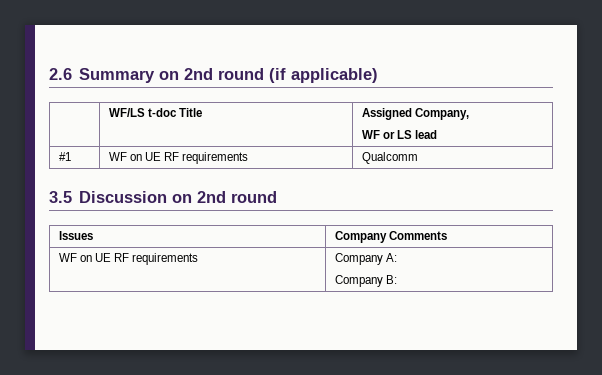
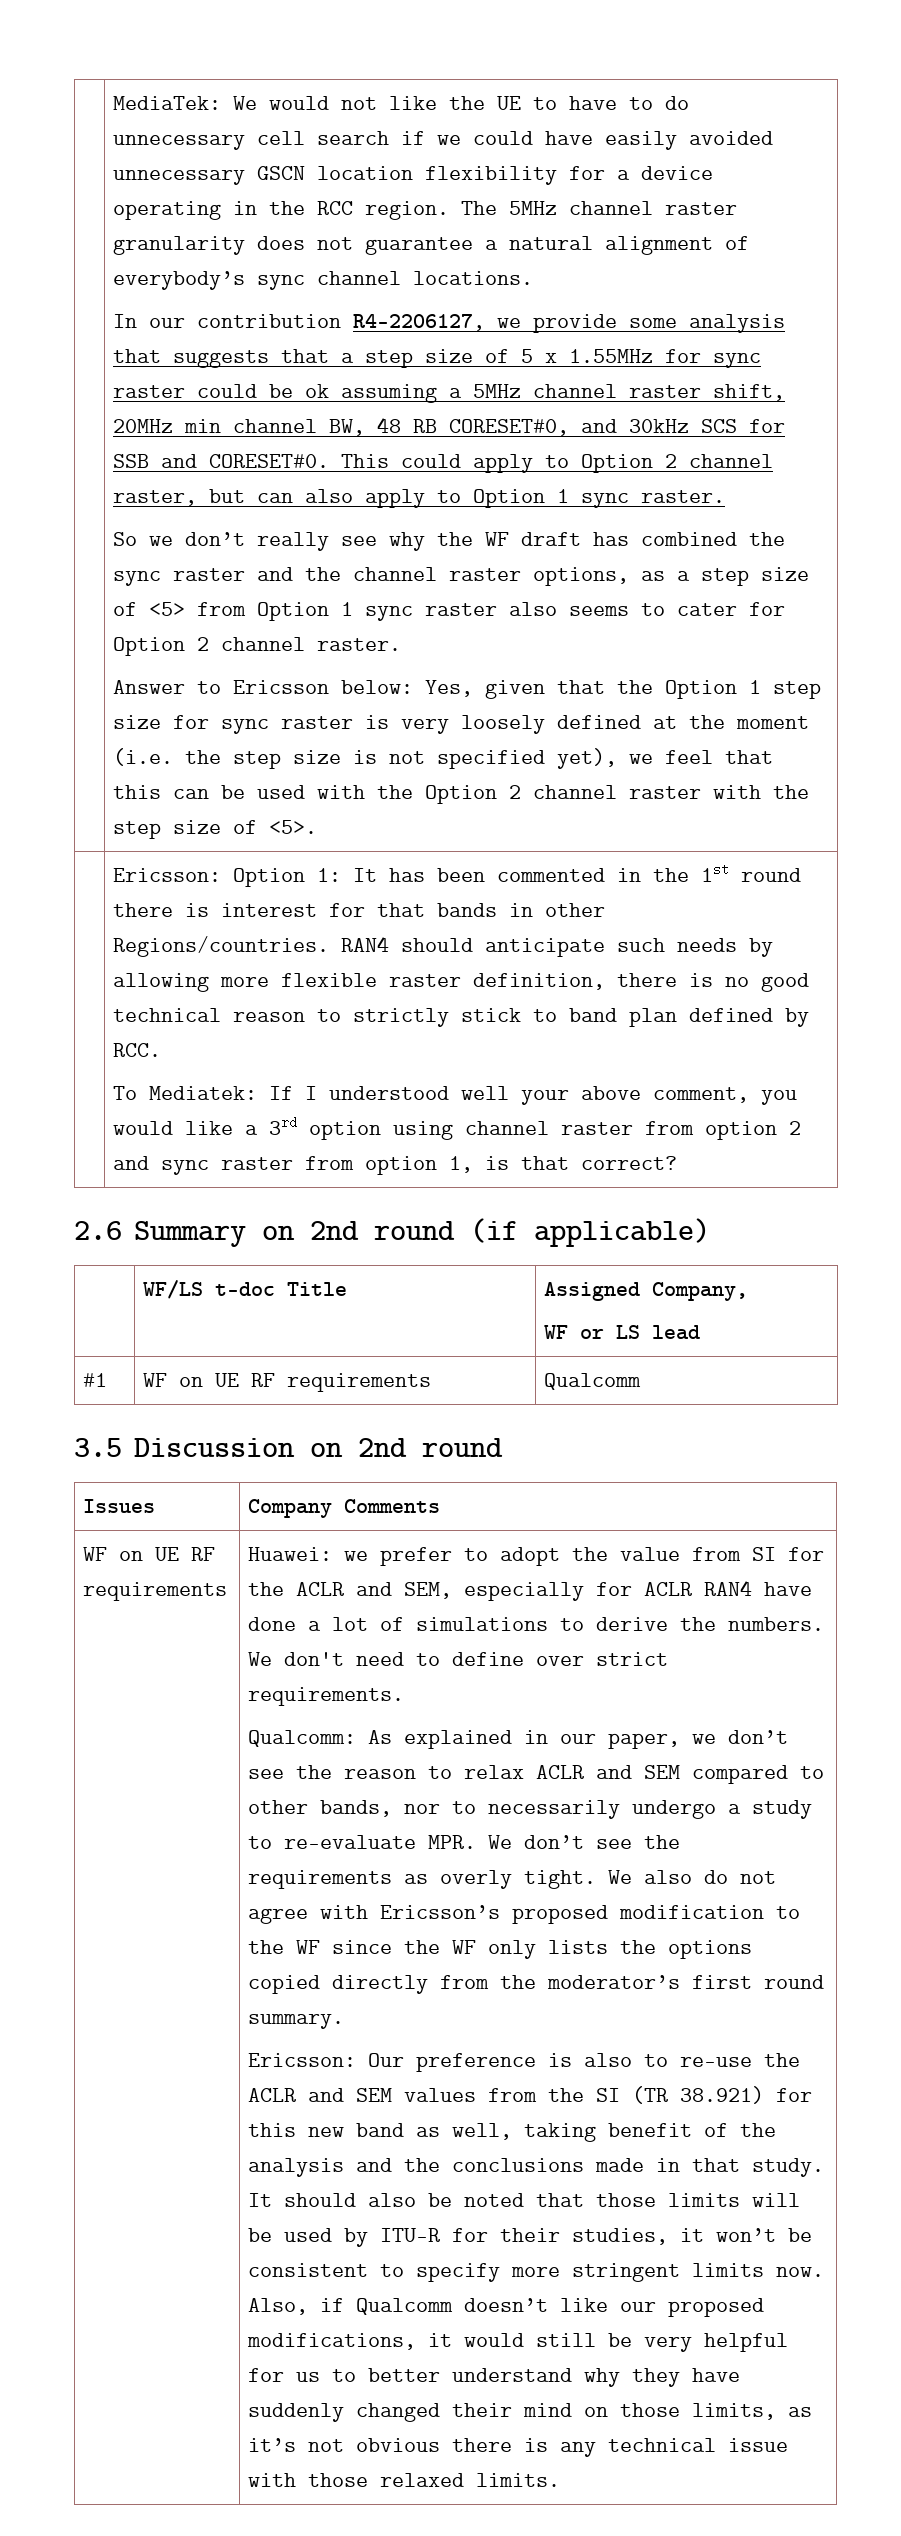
(49, 74) none -> [113,96,690,110] [113,131,774,150] [113,166,714,185] [113,201,738,220] [113,236,750,255] [113,271,534,290] [113,314,786,333] [113,349,762,368] [113,384,786,403] [113,417,786,436] [113,454,774,473] [113,489,726,508] [113,532,786,551] [113,567,810,586] [113,602,786,621] [113,637,402,656] [113,680,822,699] [113,715,810,734] [113,748,774,769] [113,785,810,804] [113,820,318,839] [113,865,802,887] [113,903,606,917] [113,936,774,957] [113,973,810,992] [113,1008,810,1027] [113,1043,162,1057] [113,1086,798,1105] [113,1116,802,1140] [113,1156,678,1175] | MediaTek: We would not like the UE to have to do unnecessary cell search if we could have easily avoided unnecessary GSCN location flexibility for a device operating in the RCC region. The 5MHz channel raster granularity does not guarantee a natural alignment of everybody’s sync channel locations. // In our contribution R4-2206127, we provide some analysis that suggests that a step size of 5 x 1.55MHz for sync raster could be ok assuming a 5MHz channel raster shift, 20MHz min channel BW, 48 RB CORESET#0, and 30kHz SCS for SSB and CORESET#0. This could apply to Option 2 channel raster, but can also apply to Option 1 sync raster. // So we don’t really see why the WF draft has combined the sync raster and the channel raster options, as a step size of <5> from Option 1 sync raster also seems to cater for Option 2 channel raster. // Answer to Ericsson below: Yes, given that the Option 1 step size for sync raster is very loosely defined at the moment (i.e. the step size is not specified yet), we feel that this can be used with the Option 2 channel raster with the step size of <5>. // | Ericsson: Option 1: It has been commented in the 1st round there is interest for that bands in other Regions/countries. RAN4 should anticipate such needs by allowing more flexible raster definition, there is no good technical reason to strictly stick to band plan defined by RCC. // To Mediatek: If I understood well your above comment, you would like a 3rd option using channel raster from option 2 and sync raster from option 1, is that correct? //
[334,253,397,265] [334,275,397,287] Company A: // Company B: -> [248,1547,825,1566] [248,1580,813,1601] [248,1617,825,1631] [248,1652,669,1666] [248,1687,405,1706] [248,1730,789,1749] [248,1765,825,1784] [248,1800,813,1819] [248,1835,681,1849] [248,1870,777,1889] [248,1905,801,1924] [248,1940,753,1959] [248,1975,825,1994] [248,2014,345,2029] [248,2053,801,2072] [248,2086,813,2104] [248,2123,777,2142] [248,2158,825,2177] [248,2193,801,2207] [248,2228,813,2247] [248,2263,825,2282] [248,2298,765,2317] [247,2333,789,2352] [248,2368,741,2387] [248,2403,813,2422] [248,2438,789,2457] [248,2473,561,2487] Huawei: we prefer to adopt the value from SI for the ACLR and SEM, especially for ACLR RAN4 have done a lot of simulations to derive the numbers. We don't need to define over strict requirements. // Qualcomm: As explained in our paper, we don’t see the reason to relax ACLR and SEM compared to other bands, nor to necessarily undergo a study to re-evaluate MPR. We don’t see the requirements as overly tight. We also do not agree with Ericsson’s proposed modification to the WF since the WF only lists the options copied directly from the moderator’s first round summary. // Ericsson: Our preference is also to re-use the ACLR and SEM values from the SI (TR 38.921) for this new band as well, taking benefit of the analysis and the conclusions made in that study. It should also be noted that those limits will be used by ITU-R for their studies, it won’t be consistent to specify more stringent limits now. Also, if Qualcomm doesn’t like our proposed modifications, it would still be very helpful for us to better understand why they have suddenly changed their mind on those limits, as it’s not obvious there is any technical issue with those relaxed limits.

